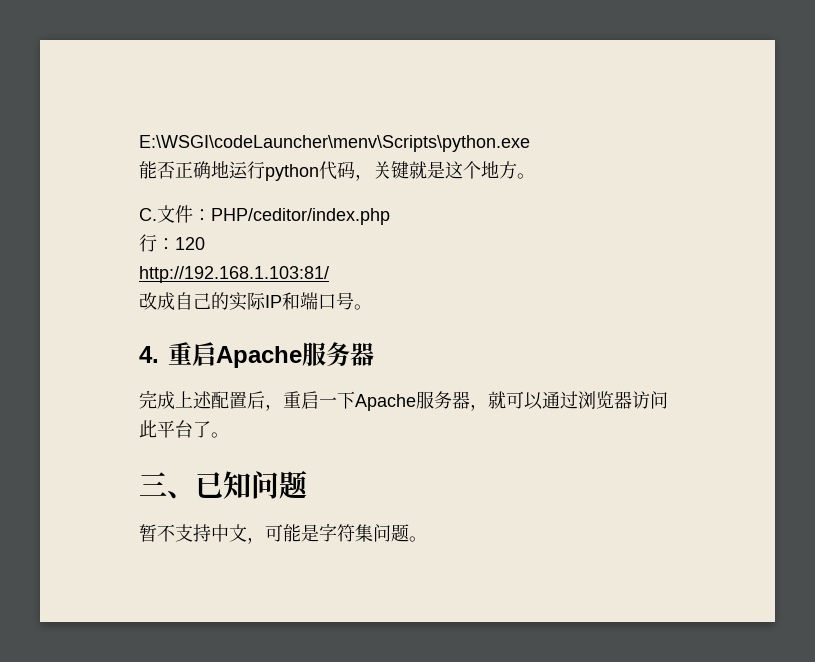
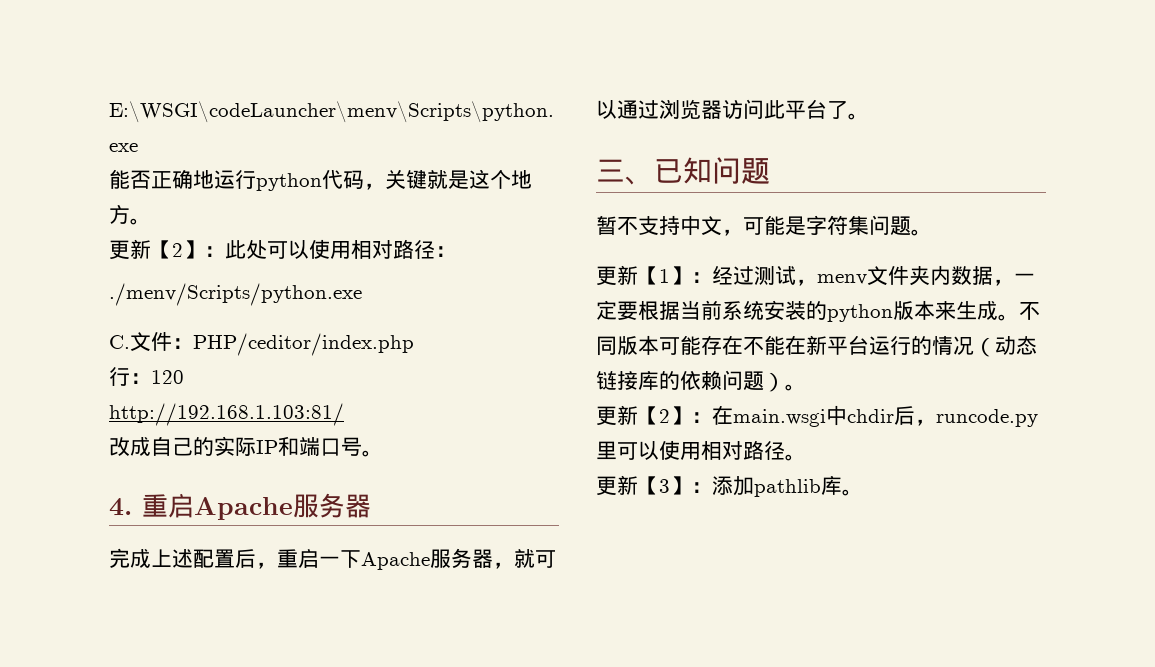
(535, 176) none -> [109,239,456,260] [109,283,362,306] // 更新【2】：此处可以使用相对路径： // ./menv/Scripts/python.exe
(427, 539) none -> [596,265,1035,286] [596,300,1040,322] [596,335,1037,357] [596,370,806,392] [596,405,1038,427] [596,440,806,461] [596,475,863,497] // 更新【1】：经过测试，menv文件夹内数据，一定要根据当前系统安装的python版本来生成。不同版本可能存在不能在新平台运行的情况（动态链接库的依赖问题）。 // 更新【2】：在main.wsgi中chdir后，runcode.py里可以使用相对路径。 // 更新【3】：添加pathlib库。

